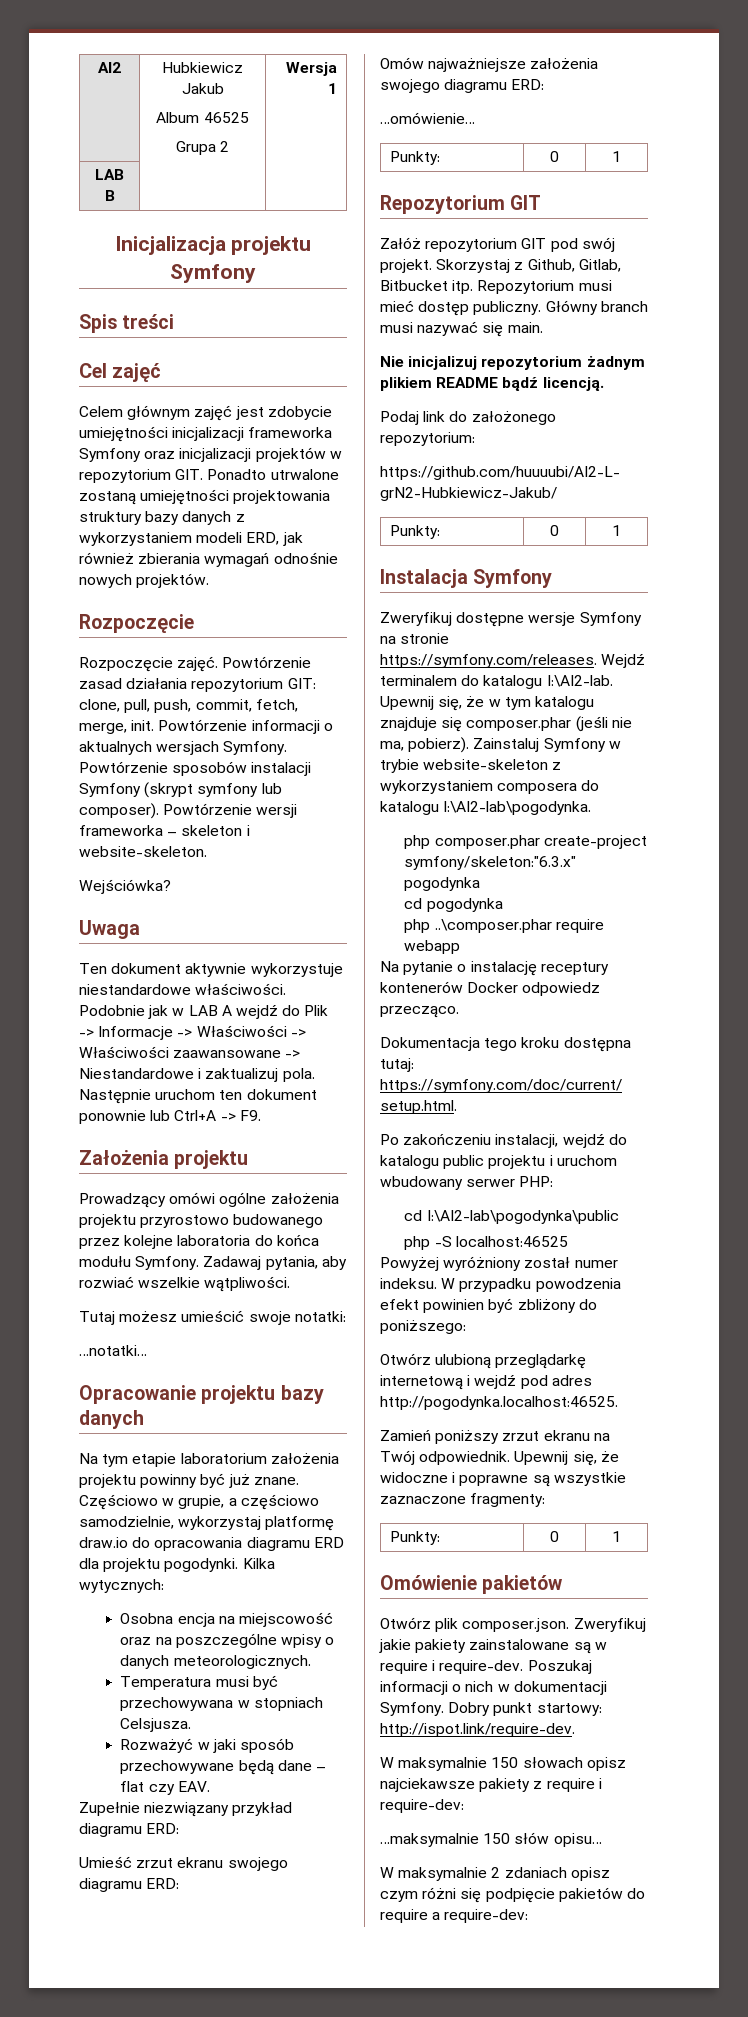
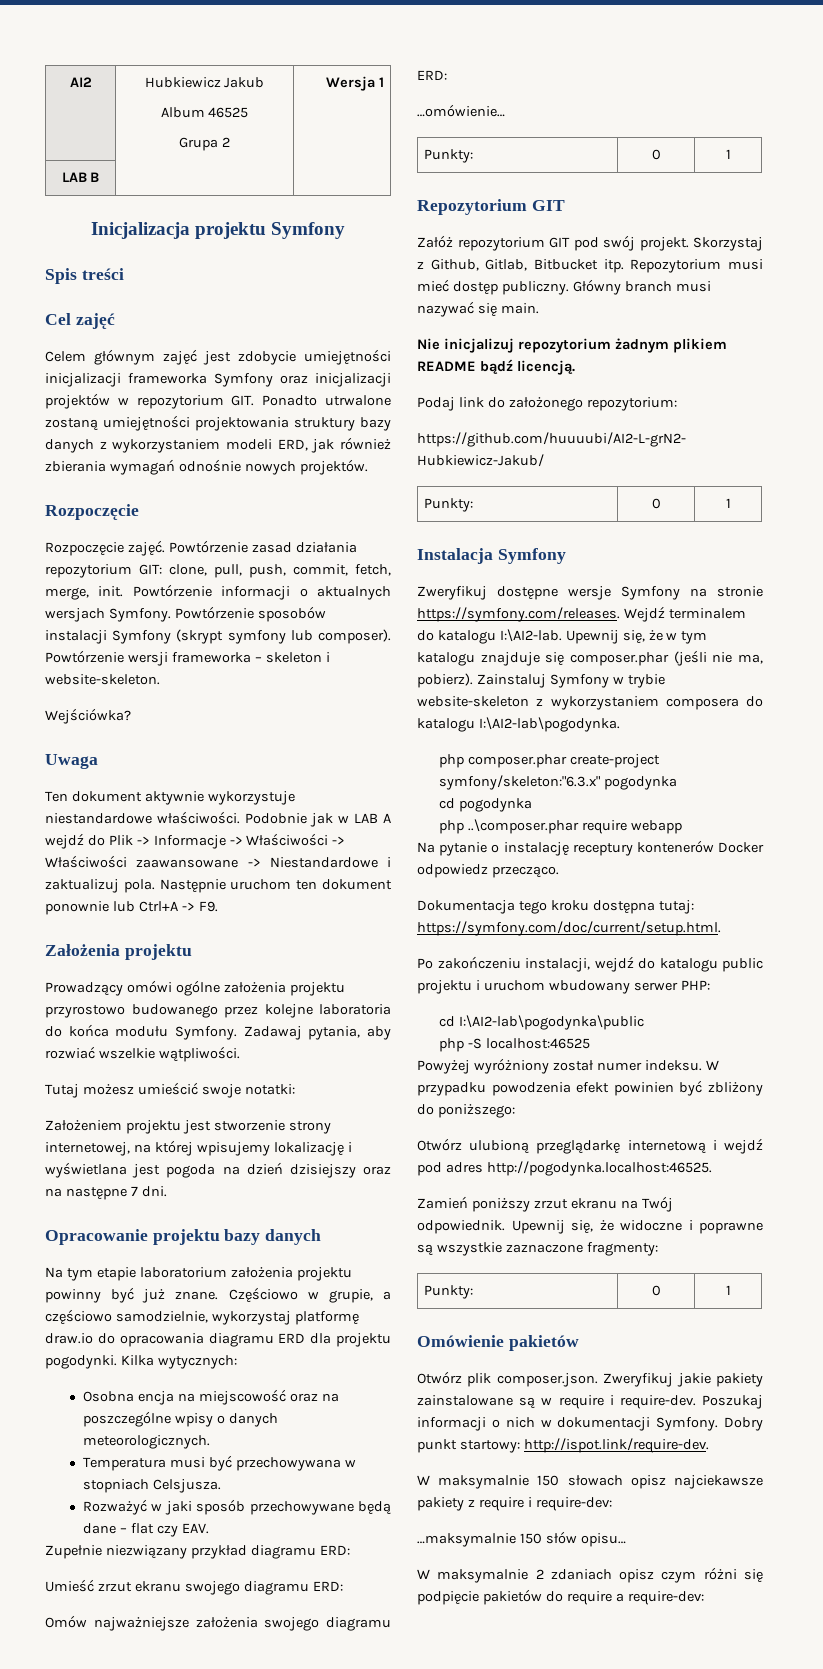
[79,1345,147,1356] …notatki… -> [45,1120,331,1134] [45,1140,352,1156] [45,1162,391,1178] [45,1186,167,1200] Założeniem projektu jest stworzenie strony internetowej, na której wpisujemy lokalizację i wyświetlana jest pogoda na dzień dzisiejszy oraz na następne 7 dni.

